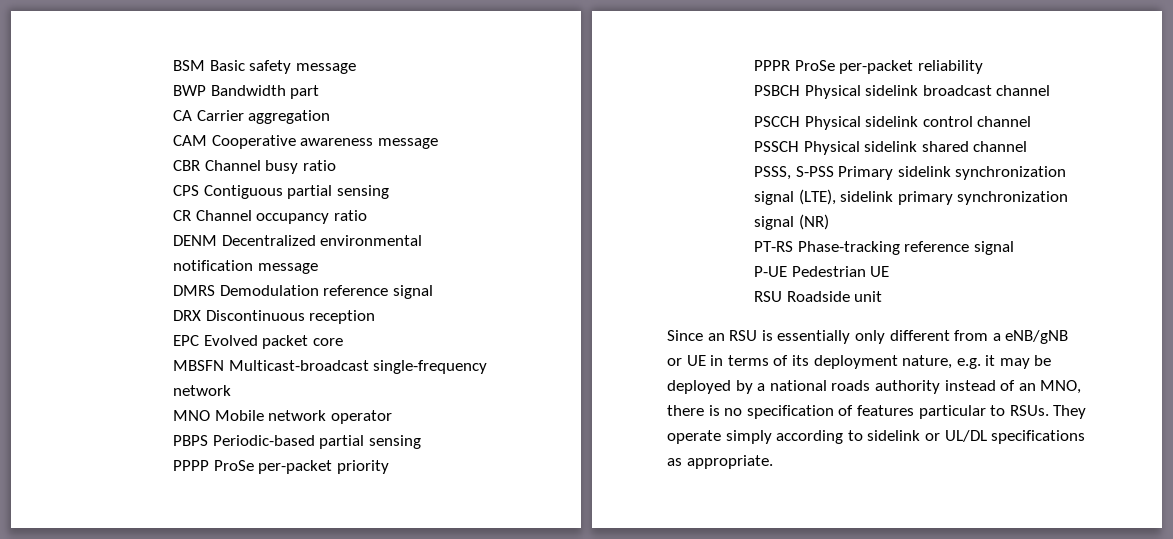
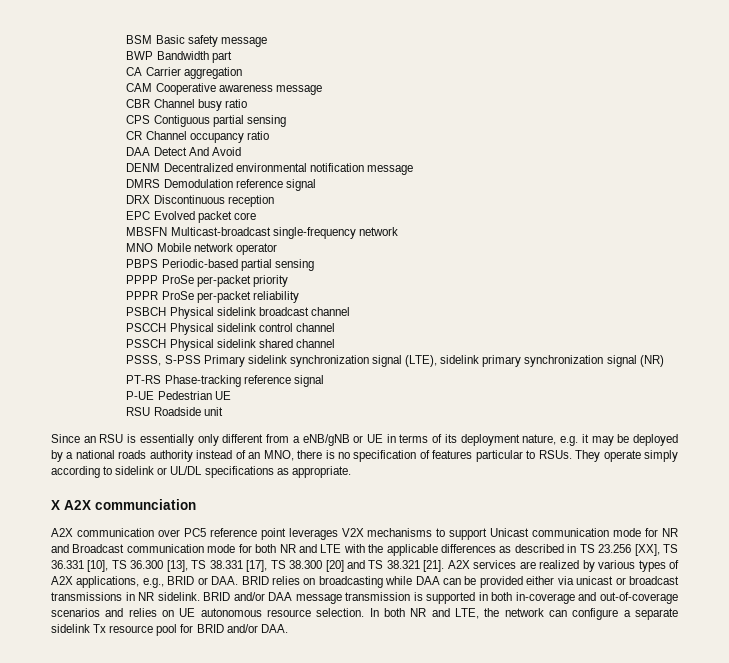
(367, 215) none -> [126,147,241,156] // DAA Detect And Avoid
(773, 462) none -> [51,499,196,510] [51,528,678,540] [51,544,679,556] [51,560,679,572] [51,576,680,588] [51,592,678,604] [51,608,678,620] [51,624,288,636] // X A2X communciation // A2X communication over PC5 reference point leverages V2X mechanisms to support Unicast communication mode for NR and Broadcast communication mode for both NR and LTE with the applicable differences as described in TS 23.256 [XX], TS 36.331 [10], TS 36.300 [13], TS 38.331 [17], TS 38.300 [20] and TS 38.321 [21]. A2X services are realized by various types of A2X applications, e.g., BRID or DAA. BRID relies on broadcasting while DAA can be provided either via unicast or broadcast transmissions in NR sidelink. BRID and/or DAA message transmission is supported in both in-coverage and out-of-coverage scenarios and relies on UE autonomous resource selection. In both NR and LTE, the network can configure a separate sidelink Tx resource pool for BRID and/or DAA.

